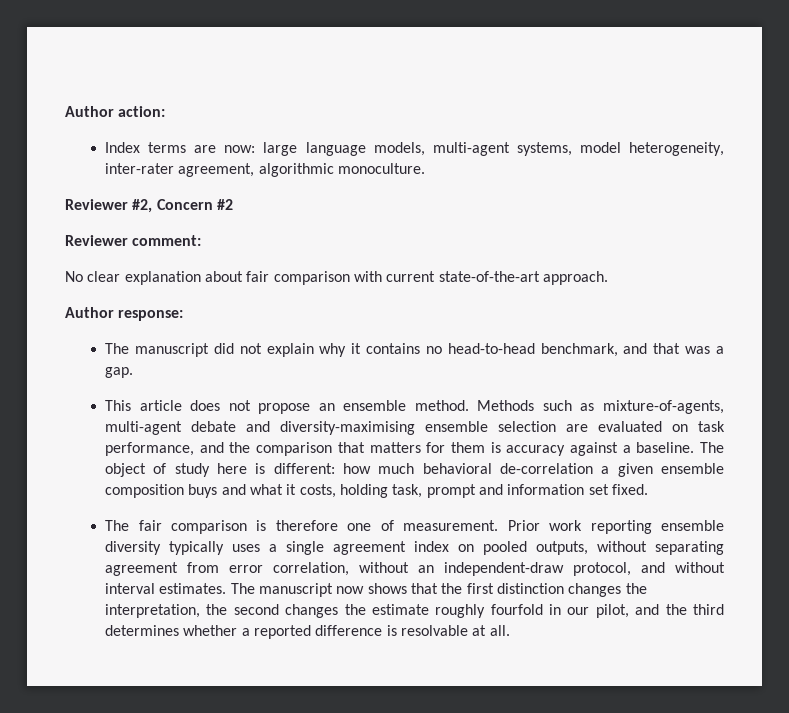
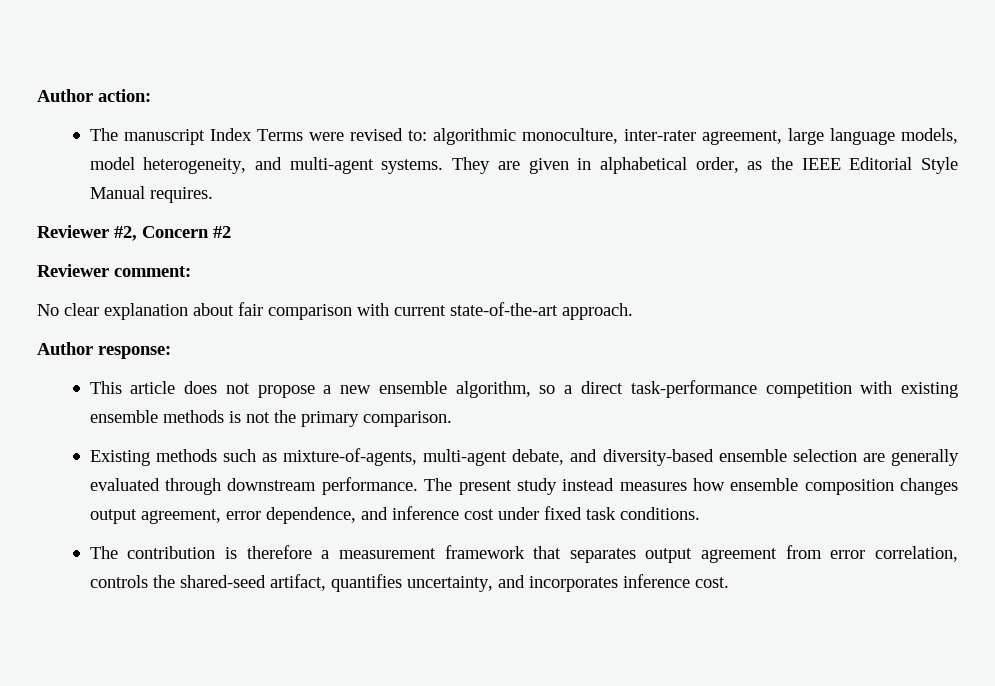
[105,142,725,156] [105,163,426,177] Index terms are now: large language models, multi-agent systems, model heterogeneity, inter-rater agreement, algorithmic monoculture. -> [89,128,959,145] [89,157,958,174] [89,186,213,203] The manuscript Index Terms were revised to: algorithmic monoculture, inter-rater agreement, large language models, model heterogeneity, and multi-agent systems. They are given in alphabetical order, as the IEEE Editorial Style Manual requires.
[105,343,724,357] [105,367,134,378] // The manuscript did not explain why it contains no head-to-head benchmark, and that was a gap. -> (171, 352) none
[318,400,725,414] [105,421,725,435] [105,442,724,456] [105,463,725,477] [105,484,648,498] [105,520,724,534] [105,541,725,555] [105,562,725,576] [105,583,647,597] [105,604,725,618] [105,625,510,639] an ensemble method. Methods such as mixture-of-agents, multi-agent debate and diversity-maximising ensemble selection are evaluated on task performance, and the comparison that matters for them is accuracy against a baseline. The object of study here is different: how much behavioral de-correlation a given ensemble composition buys and what it costs, holding task, prompt and information set fixed. // The fair comparison is therefore one of measurement. Prior work reporting ensemble diversity typically uses a single agreement index on pooled outputs, without separating agreement from error correlation, without an independent-draw protocol, and without interval estimates. The manuscript now shows that the first distinction changes the interpretation, the second changes the estimate roughly fourfold in our pilot, and the third determines whether a reported difference is resolvable at all. -> [323,380,959,398] [89,410,452,427] [89,448,960,466] [89,477,959,495] [89,506,700,524] [89,545,958,563] [89,574,729,592] a new ensemble algorithm, so a direct task-performance competition with existing ensemble methods is not the primary comparison. // Existing methods such as mixture-of-agents, multi-agent debate, and diversity-based ensemble selection are generally evaluated through downstream performance. The present study instead measures how ensemble composition changes output agreement, error dependence, and inference cost under fixed task conditions. // The contribution is therefore a measurement framework that separates output agreement from error correlation, controls the shared-seed artifact, quantifies uncertainty, and incorporates inference cost.

